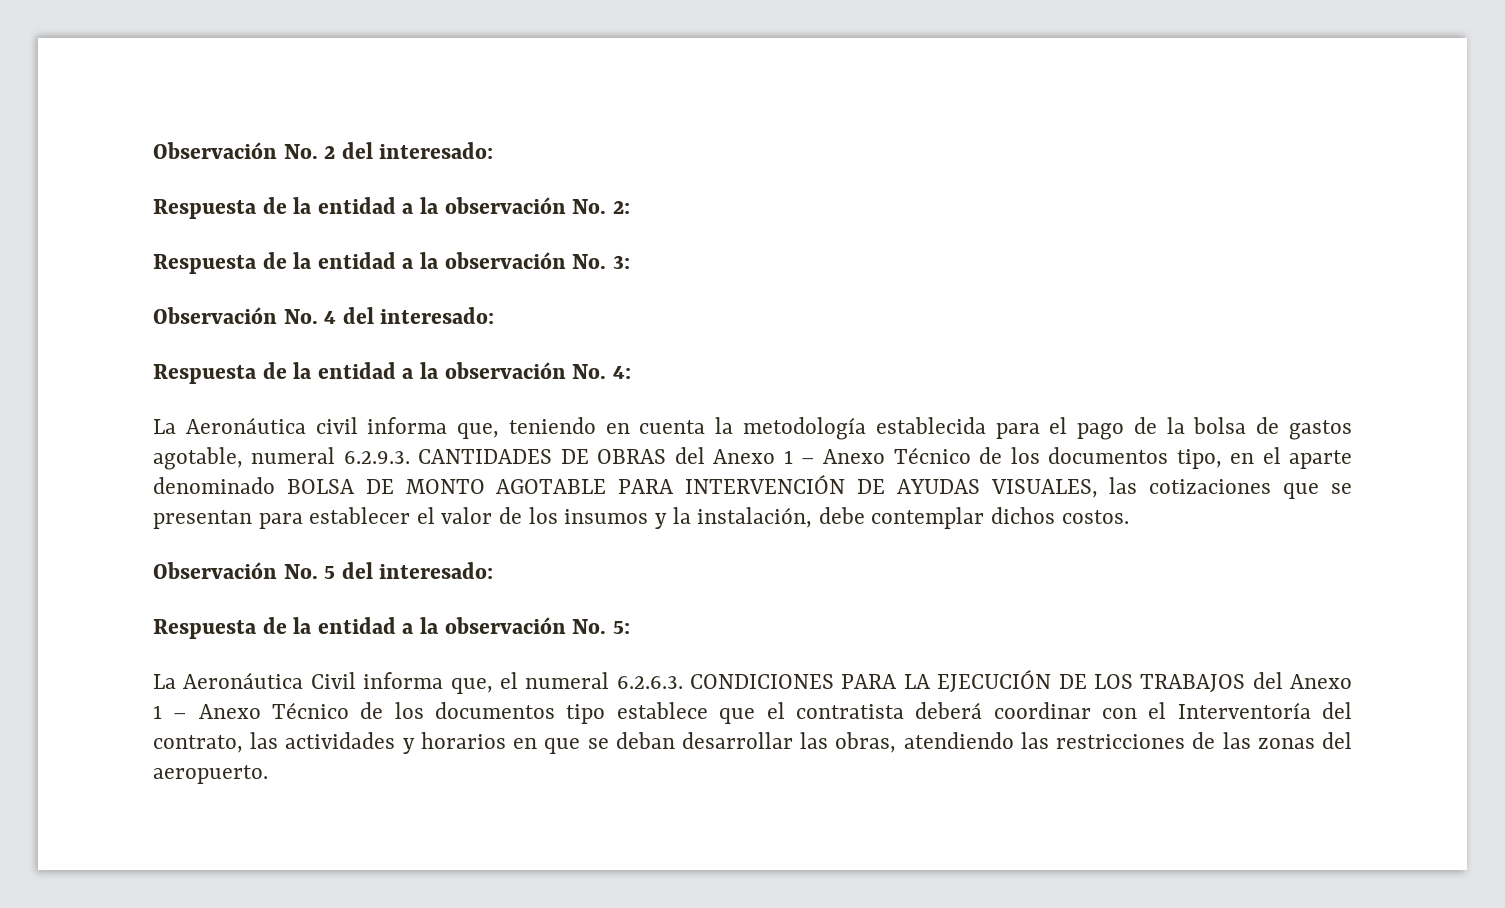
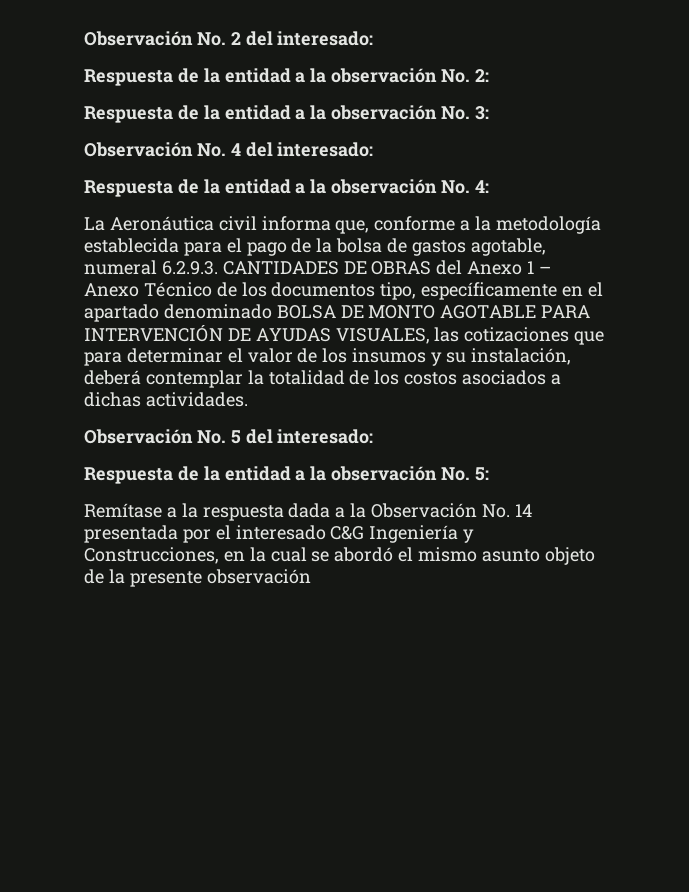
[508,417,706,434] teniendo en cuenta -> [374,216,471,231] conforme a
(1222, 459) none -> [421,282,558,300] específicamente
[1289,450,1352,469] aparte -> [84,304,159,322] apartado
[1330,483,1352,494] [153,507,411,529] se presentan para establecer -> [84,348,223,366] para determinar
[672,507,1129,529] la instalación, debe contemplar dichos costos. -> [445,348,571,365] [84,370,561,388] [84,392,248,407] su instalación, deberá contemplar la totalidad de los costos asociados a dichas actividades.
[153,670,1352,694] [153,702,1352,724] [153,732,1352,754] [153,765,268,784] La Aeronáutica Civil informa que, el numeral 6.2.6.3. CONDICIONES PARA LA EJECUCIÓN DE LOS TRABAJOS del Anexo 1 – Anexo Técnico de los documentos tipo establece que el contratista deberá coordinar con el Interventoría del contrato, las actividades y horarios en que se deban desarrollar las obras, atendiendo las restricciones de las zonas del aeropuerto. -> [84,503,532,521] [84,525,475,543] [84,547,595,565] [84,569,311,587] Remítase a la respuesta dada a la Observación No. 14 presentada por el interesado C&G Ingeniería y Construcciones, en la cual se abordó el mismo asunto objeto de la presente observación

